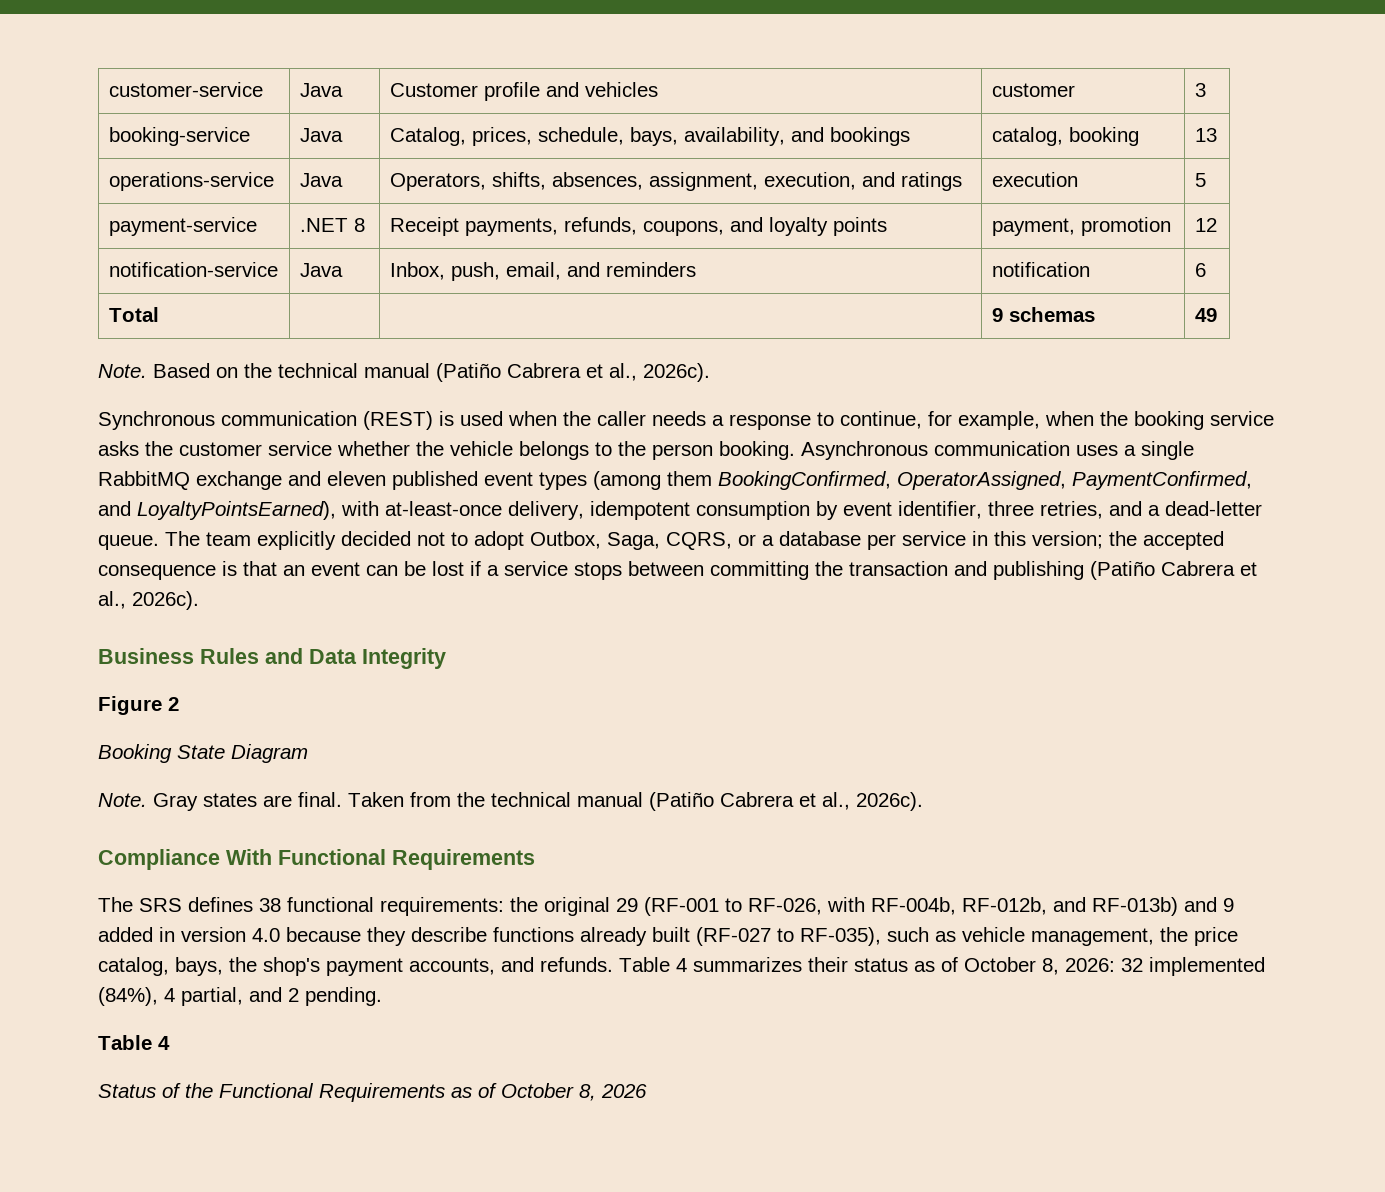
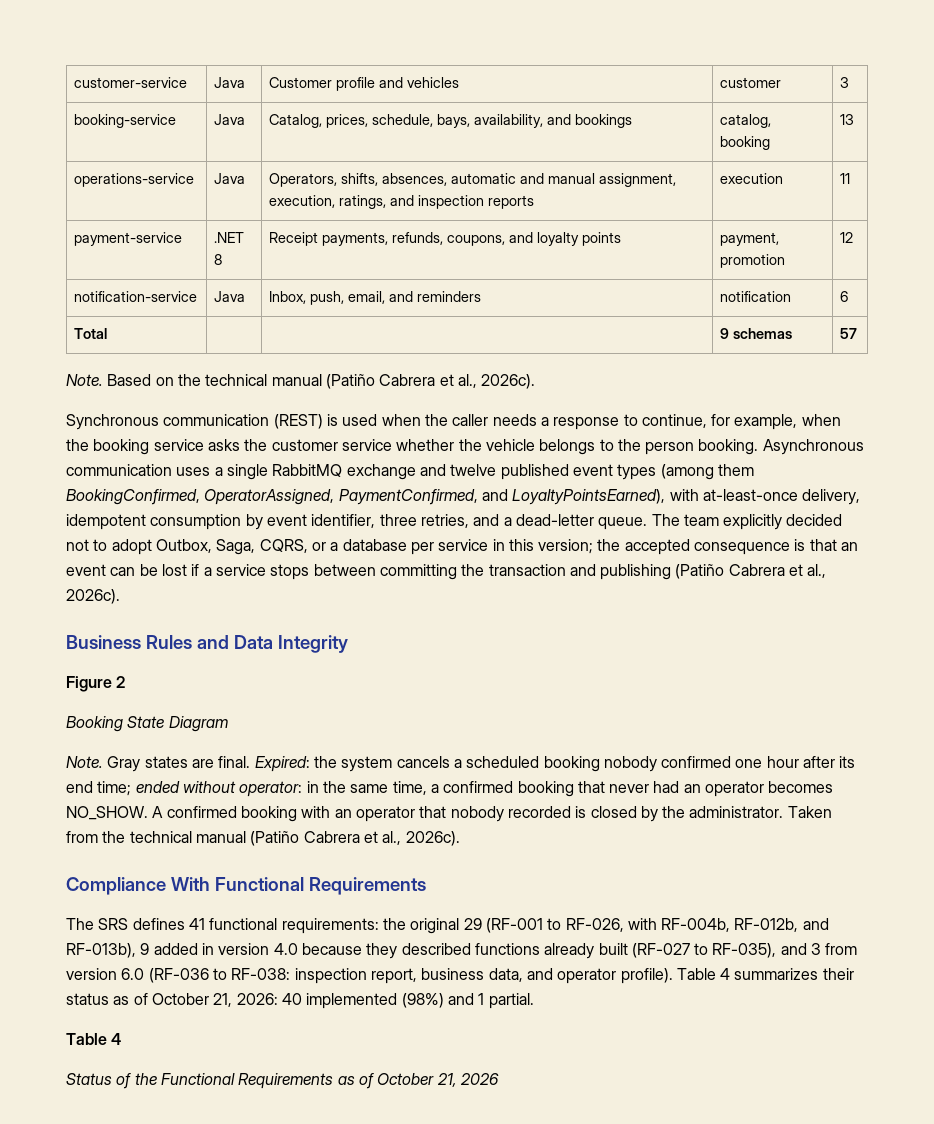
[648,172,962,191] assignment, execution, and ratings -> [451,173,677,187] [269,195,535,209] automatic and manual assignment, execution, ratings, and inspection reports
[1194,173,1206,187] 5 -> [840,173,851,184] 11
[1194,308,1217,322] 49 -> [840,328,858,339] 57
[327,471,386,486] eleven -> [450,464,497,476] twelve
(342, 799) none -> [254,756,856,772] [66,781,834,797] [66,806,784,822] Expired: the system cancels a scheduled booking nobody confirmed one hour after its end time; ended without operator: in the same time, a confirmed booking that never had an operator becomes NO_SHOW. A confirmed booking with an operator that nobody recorded is closed by the administrator.
[259,898,281,912] 38 -> [188,918,205,930] 41
[1092,897,1217,916] RF-013b) and -> [66,943,136,958] RF-013b),
[411,927,487,942] describe -> [401,943,471,955] described
[887,927,1238,946] [98,957,613,976] such as vehicle management, the price catalog, bays, the shop's payment accounts, and refunds. -> [780,943,858,955] [66,968,673,984] and 3 from version 6.0 (RF-036 to RF-038: inspection report, business data, and operator profile).
[1042,957,1265,976] [98,987,382,1006] 8, 2026: 32 implemented (84%), 4 partial, and 2 pending. -> [213,993,534,1009] 21, 2026: 40 implemented (98%) and 1 partial.
[579,1084,596,1101] 8, -> [436,1073,457,1087] 21,

